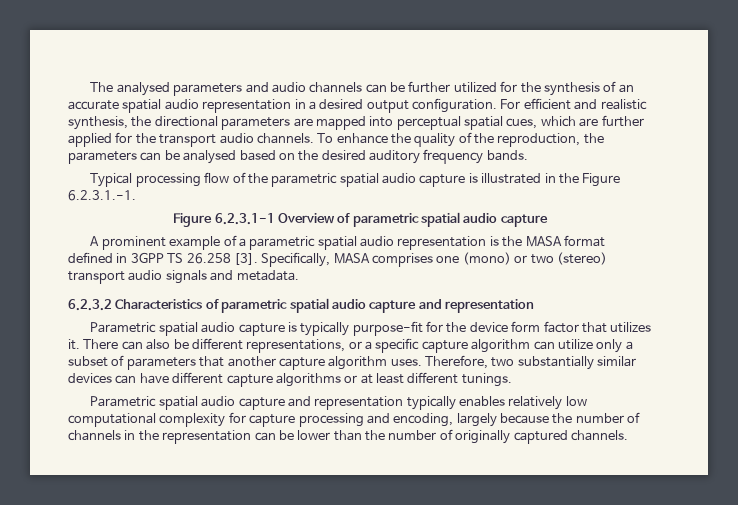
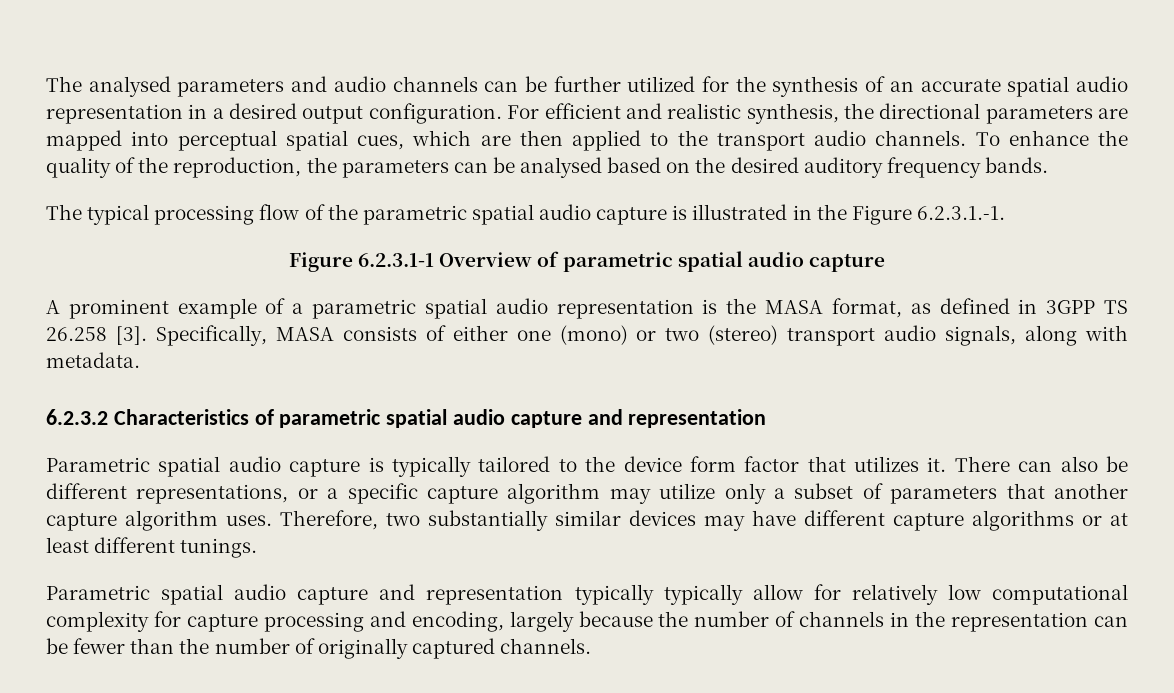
[601,115,644,127] [68,132,133,147] further applied for -> [519,130,669,151] then applied to
[90,173,133,187] Typical -> [46,204,150,225] The typical
[563,235,605,247] format -> [831,298,931,318] format, as
[372,253,433,267] comprises -> [342,325,508,341] consists of either
[165,270,234,284] signals and -> [945,325,1128,346] signals, along with
[352,321,444,336] purpose-fit for -> [478,456,577,472] tailored to
[533,341,555,350] can -> [609,488,651,504] may
[115,375,137,384] can -> [704,515,745,531] may
[459,396,506,407] enables -> [663,584,841,605] typically allow for
[297,430,331,440] lower -> [73,638,126,654] fewer

